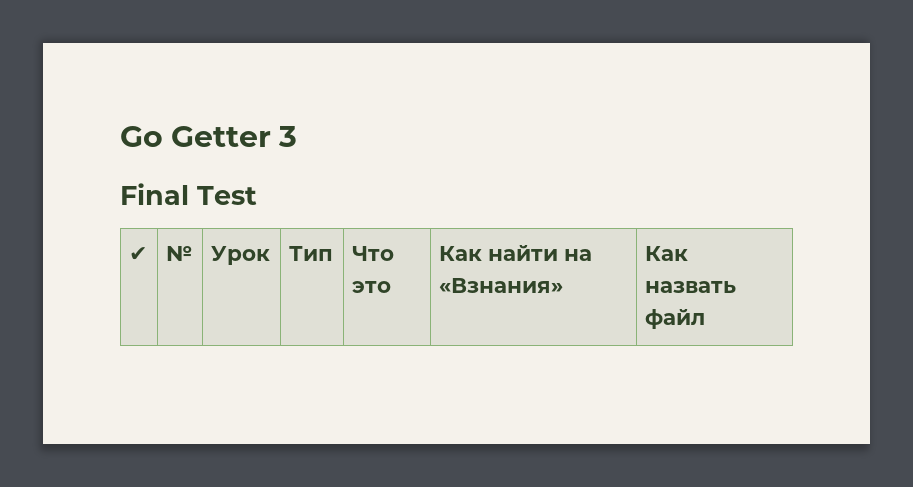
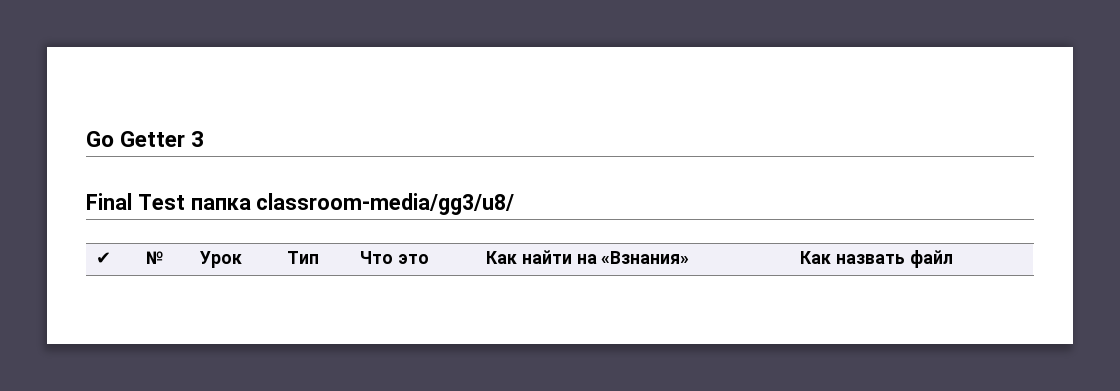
(257, 195) none -> [190,193,515,215] папка classroom-media/gg3/u8/

